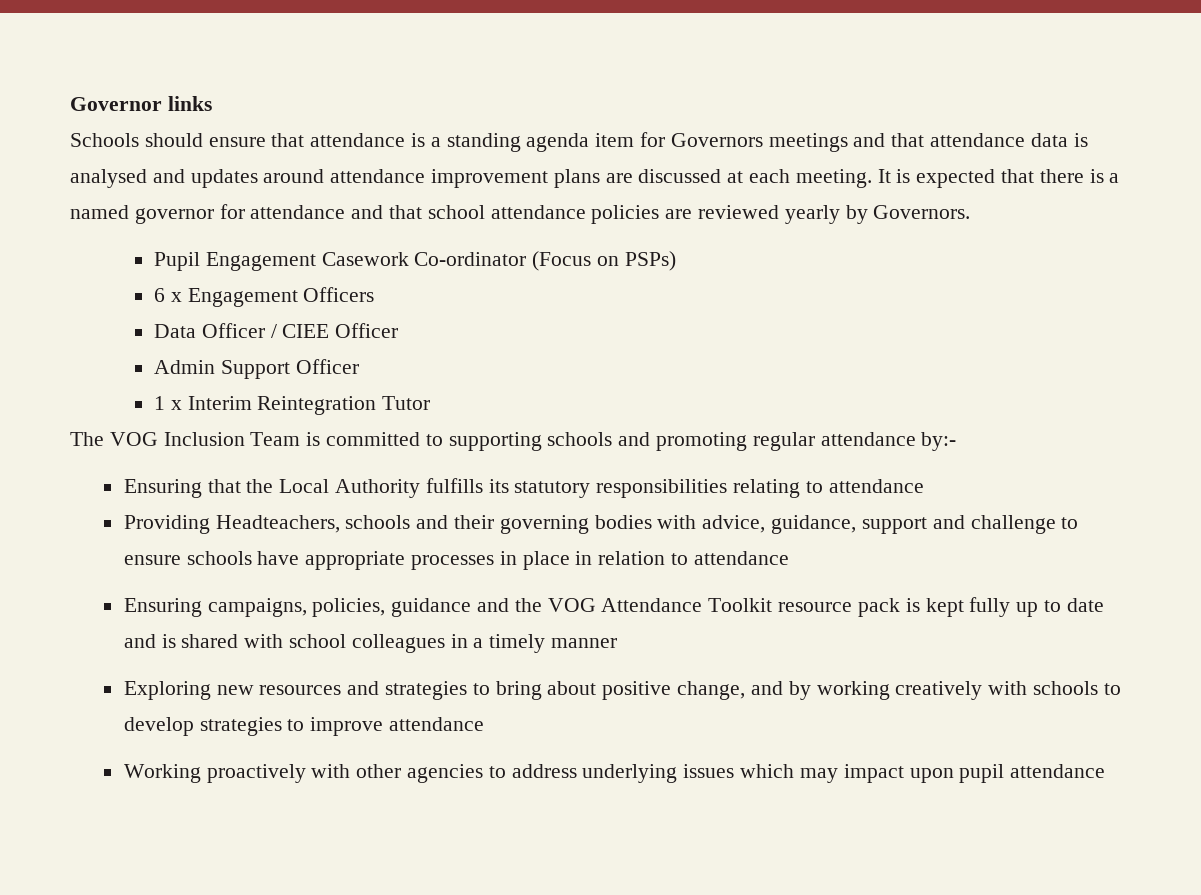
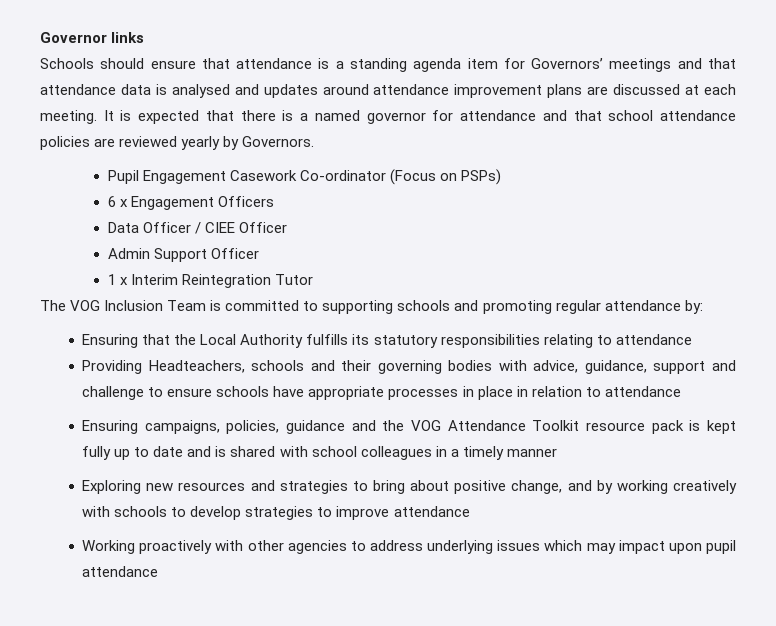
[670,133,763,147] Governors -> [531,58,604,69] Governors’
[921,432,957,451] by:- -> [684,300,703,314] by:

